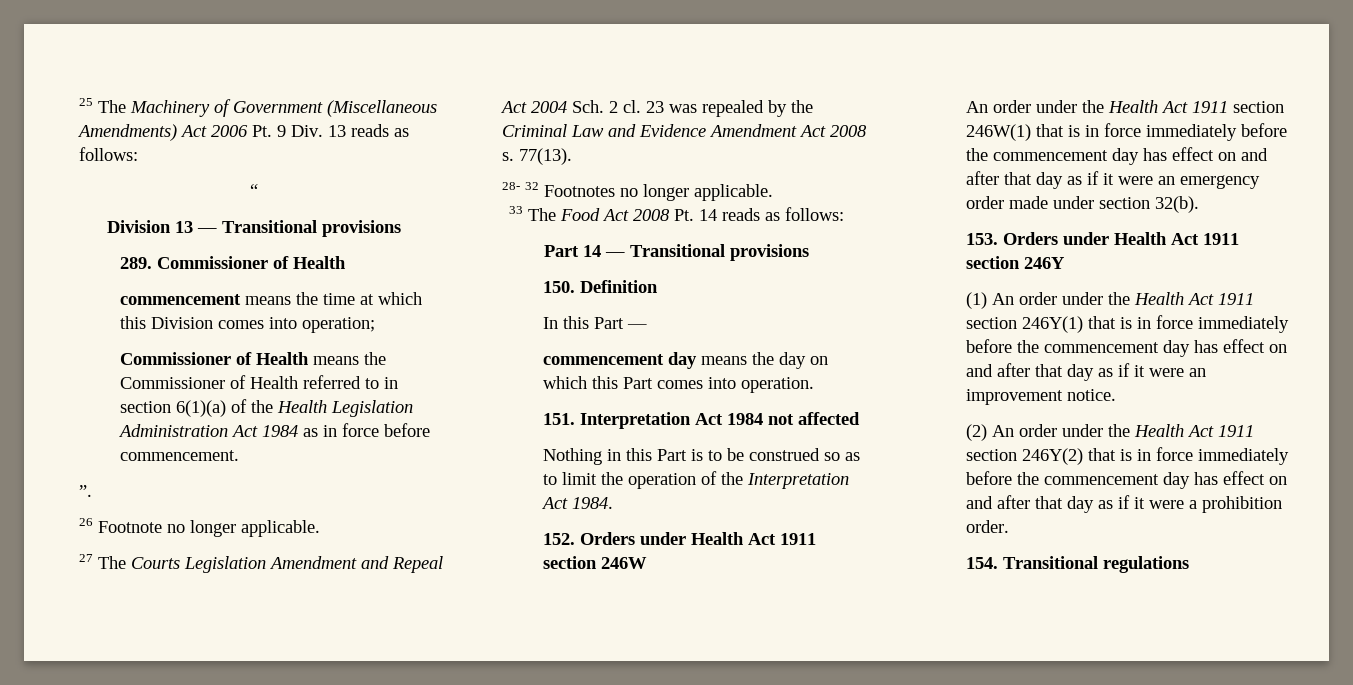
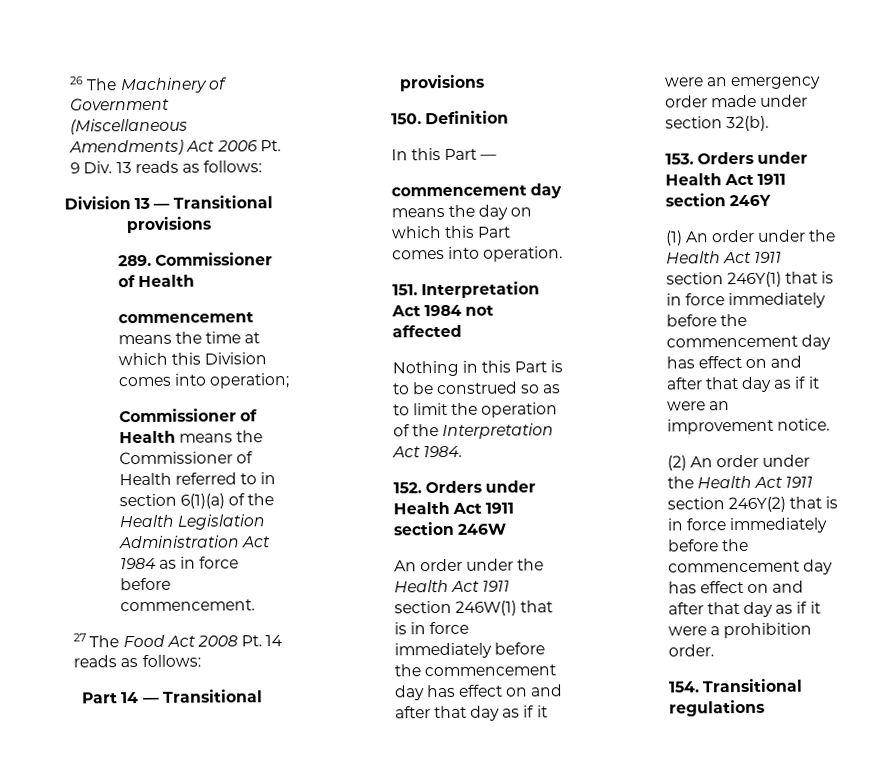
[78,98,93,106] 25 -> [69,76,85,85] 26
[249,184,258,197] // “ -> (263, 166) none
[78,485,92,497] [78,518,320,537] [78,554,443,573] [499,100,813,117] [501,124,867,137] [501,148,572,165] [501,182,773,201] [509,206,523,214] ”. // 26 Footnote no longer applicable. // 27 The Courts Legislation Amendment and Repeal Act 2004 Sch. 2 cl. 23 was repealed by the Criminal Law and Evidence Amendment Act 2008 s. 77(13). // 28- 32 Footnotes no longer applicable. // 33 -> [73,633,87,642] 27

